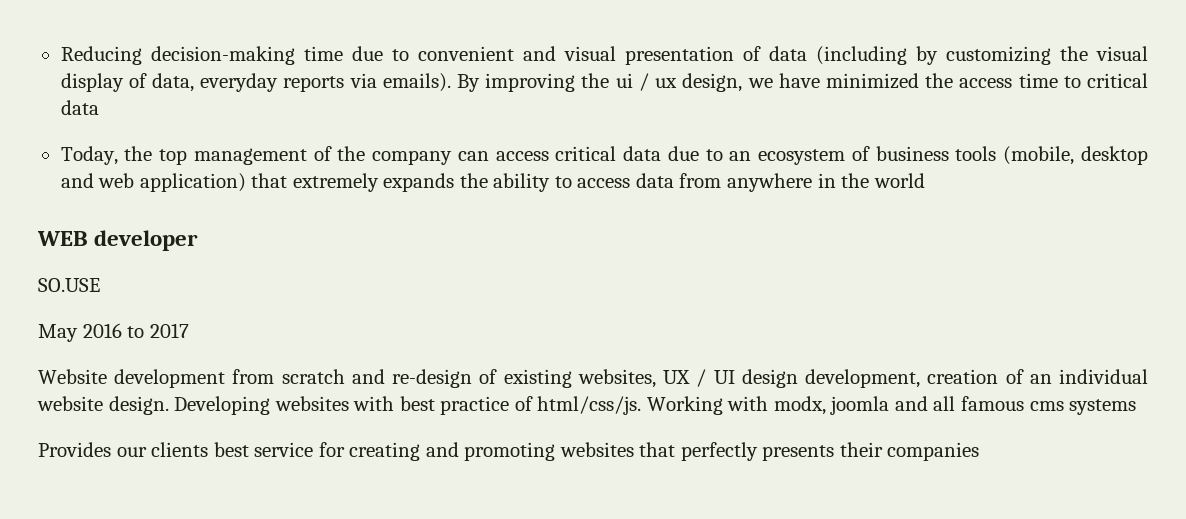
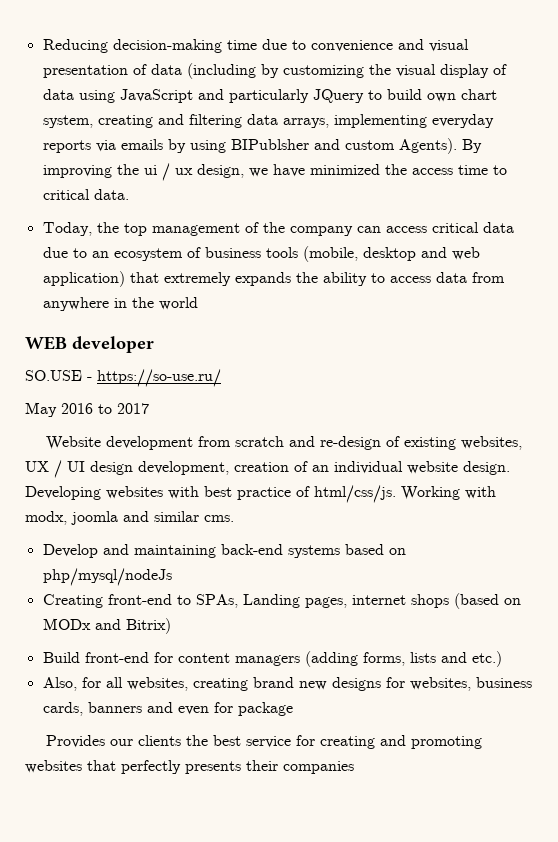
[417,46,514,61] convenient -> [310,40,393,52] convenience
[151,73,451,92] data, everyday reports via emails). -> [42,89,497,103] [42,114,494,128] [42,138,457,154] data using JavaScript and particularly JQuery to build own chart system, creating and filtering data arrays, implementing everyday reports via emails by using BIPublsher and custom Agents).
[60,100,99,115] data -> [93,189,129,200] data.
(100, 285) none -> [87,369,221,387] - https://so-use.ru/
[933,396,1137,415] all famous cms systems -> [154,511,234,522] [42,544,406,558] [42,568,172,586] [42,593,521,609] [42,618,171,634] [42,651,502,667] [42,677,532,691] [42,702,293,716] similar cms. // Develop and maintaining back-end systems based on php/mysql/nodeJs // Creating front-end to SPAs, Landing pages, internet shops (based on MODx and Bitrix) // Build front-end for content managers (adding forms, lists and etc.) // Also, for all websites, creating brand new designs for websites, business cards, banners and even for package
(209, 449) none -> [186,735,209,746] the

